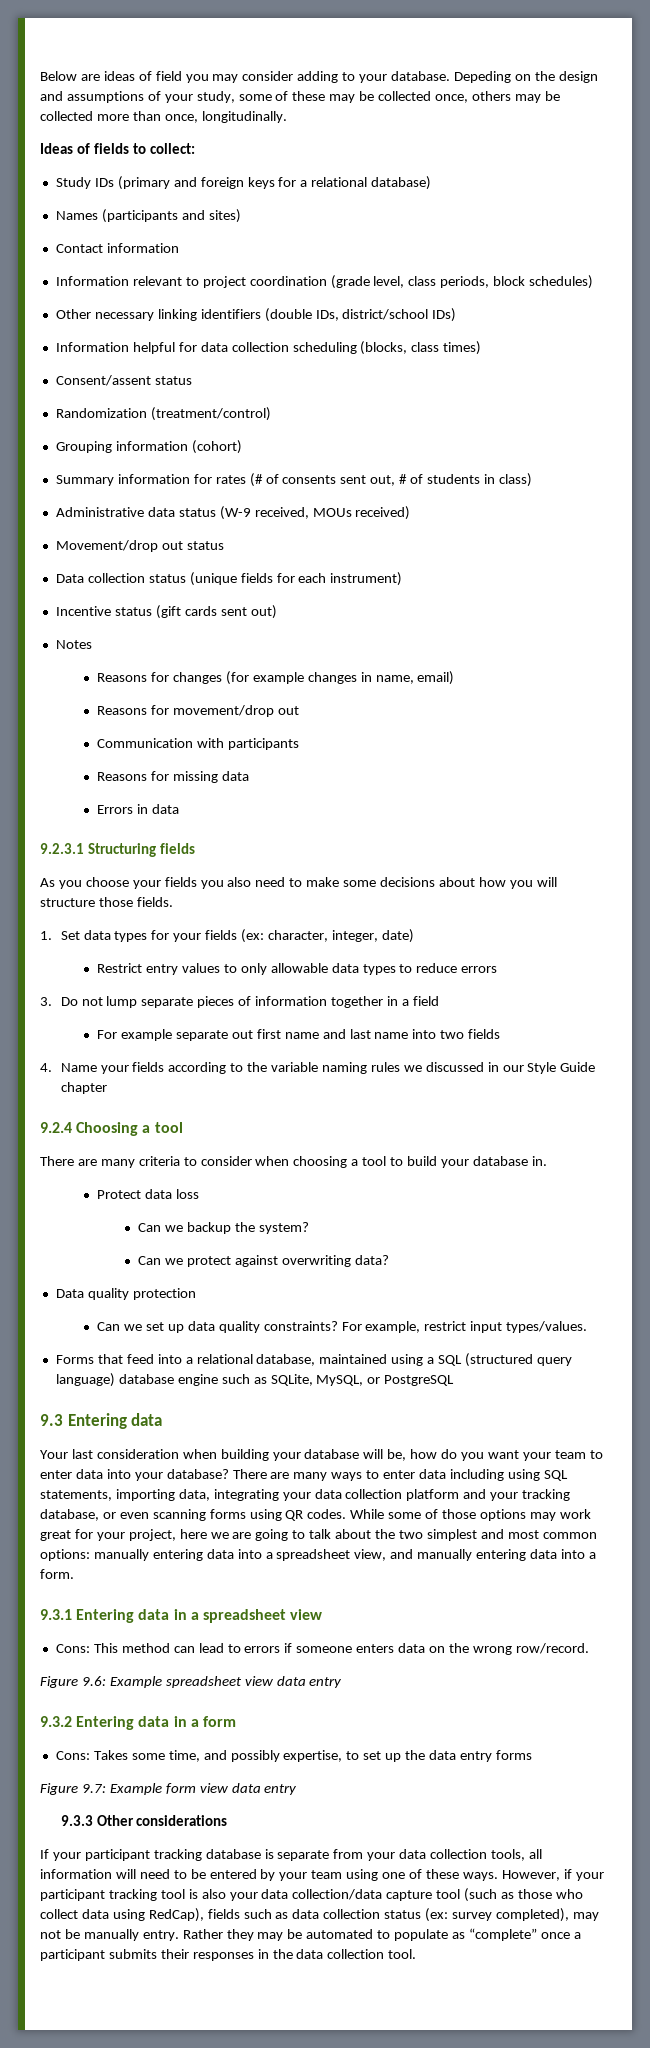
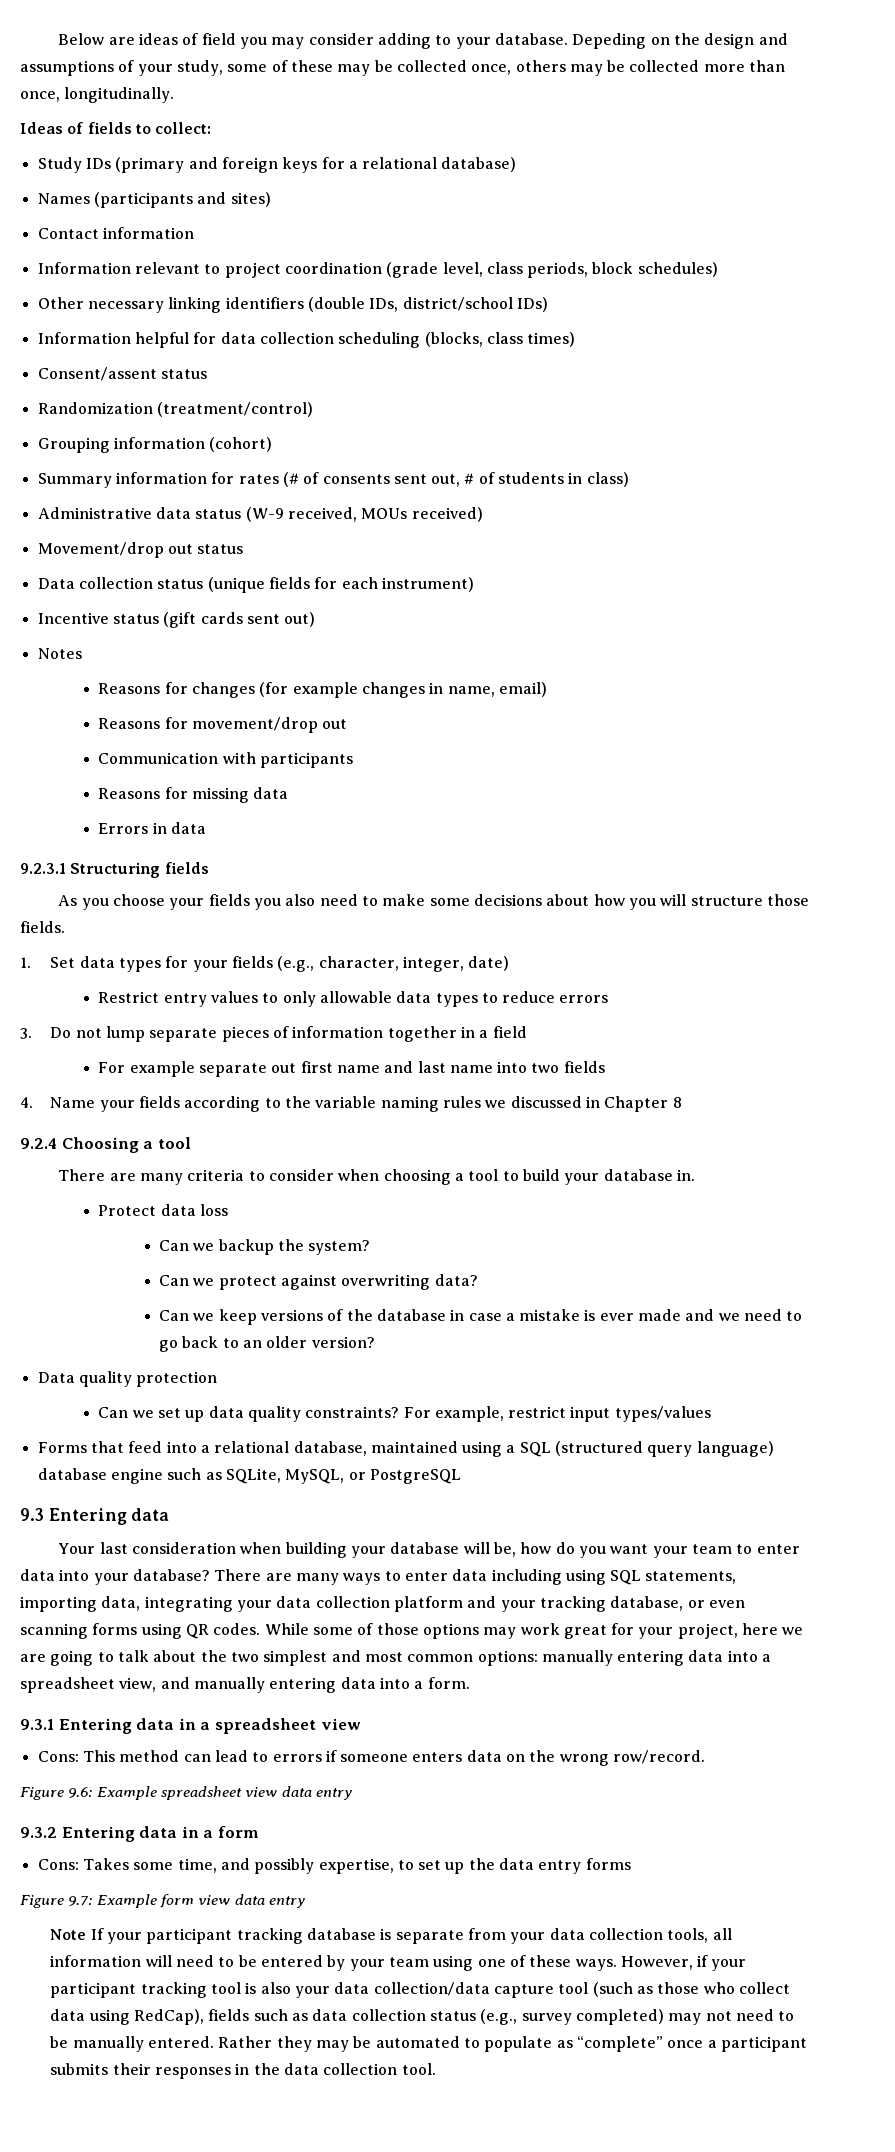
[241,929,265,943] (ex: -> [277,956,315,972] (e.g.,
[502,1062,596,1074] [60,1082,107,1094] our Style Guide chapter -> [604,1096,682,1112] Chapter 8
(389, 1260) none -> [158,1309,803,1325] [158,1336,375,1352] // Can we keep versions of the database in case a mistake is ever made and we need to go back to an older version?
[506,1321,588,1333] types/values. -> [614,1406,711,1422] types/values
[60,1815,228,1826] 9.3.3 Other considerations // -> [50,1929,87,1940] Note
[425,1908,599,1922] [40,1930,61,1939] (ex: survey completed), may not -> [480,2009,795,2025] (e.g., survey completed) may not need to
[142,1930,179,1941] entry. -> [147,2036,214,2048] entered.

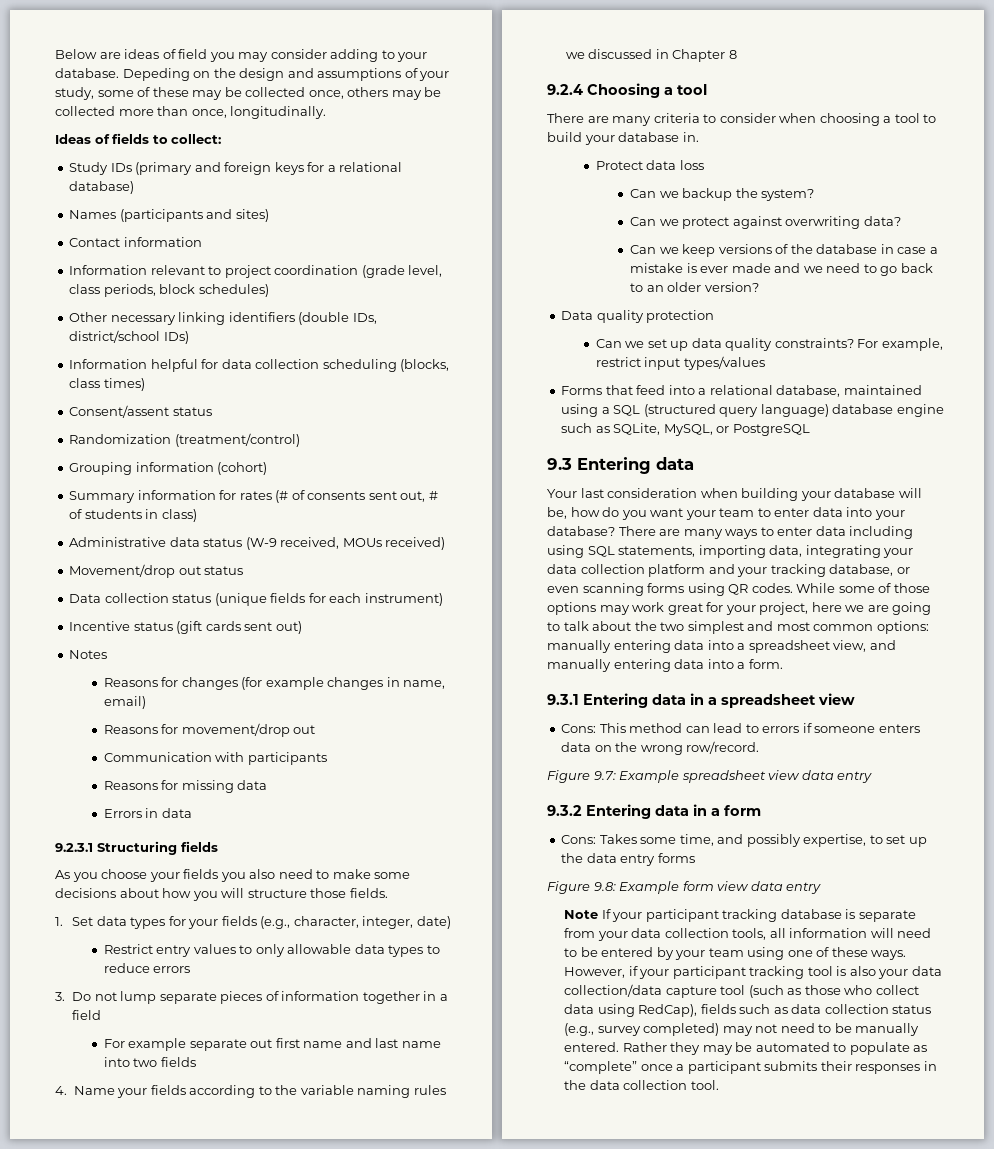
[68,1787,93,1798] 9.6: -> [593,771,616,780] 9.7:
[68,1896,93,1906] 9.7: -> [593,882,616,891] 9.8:

